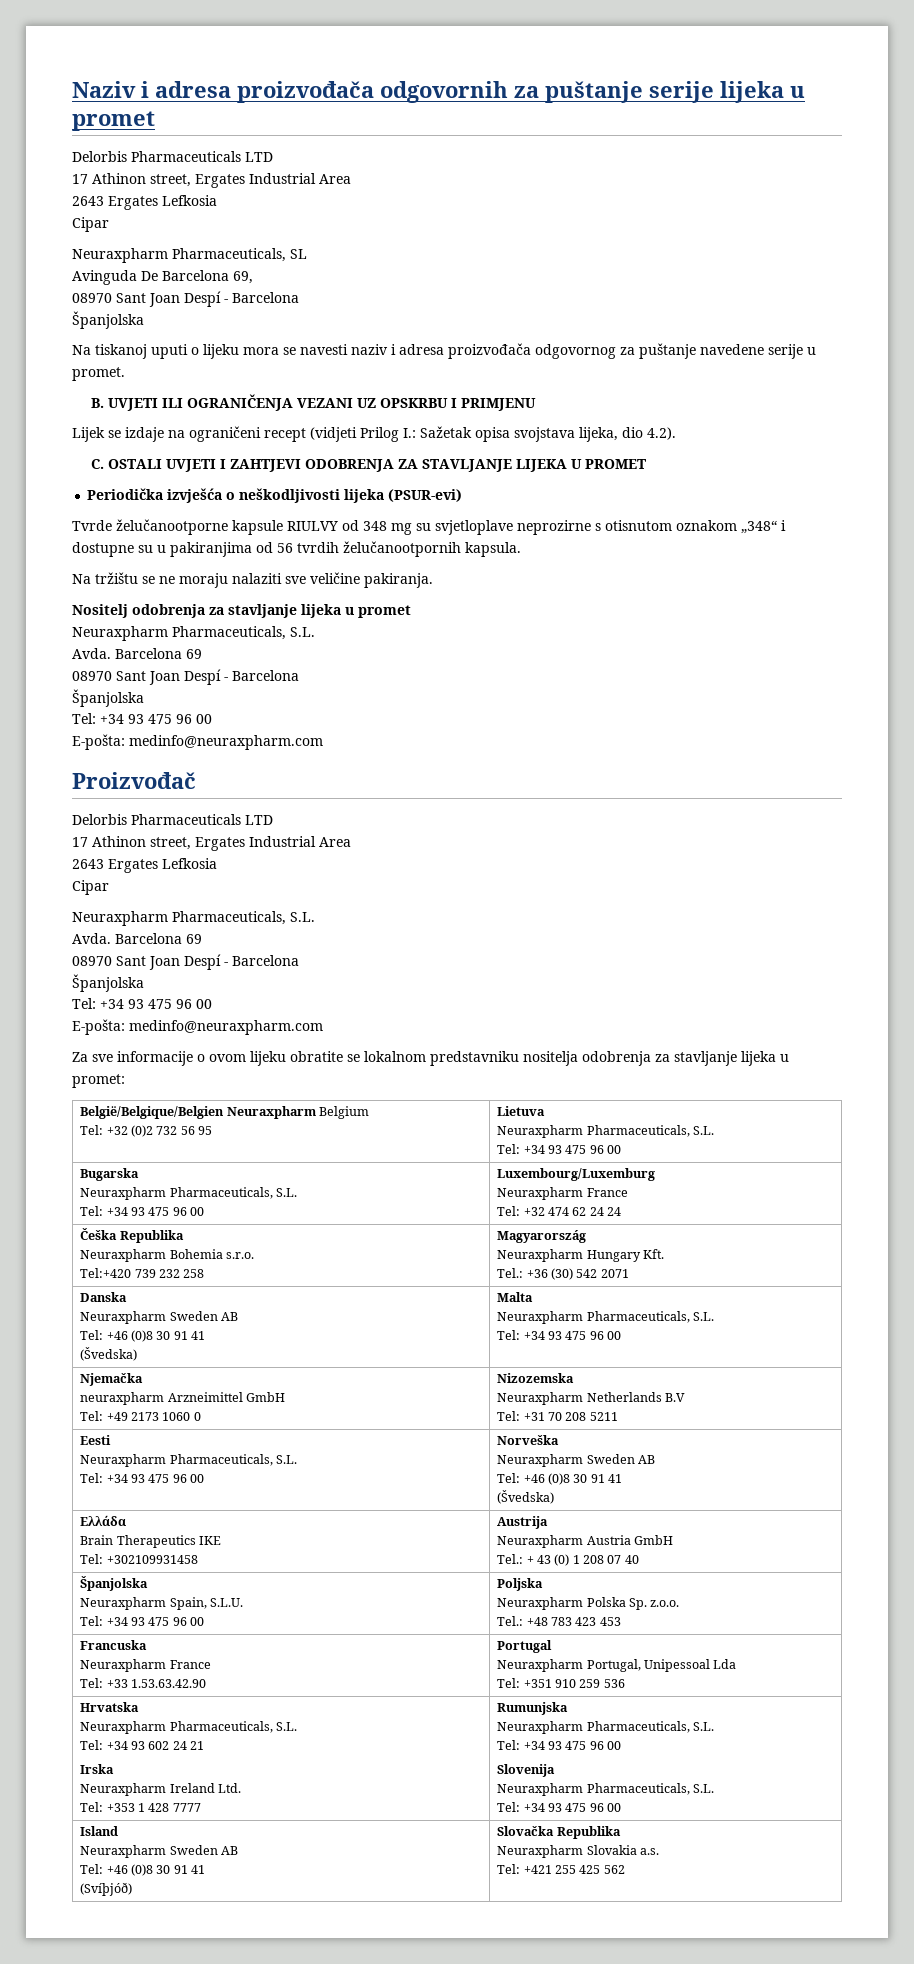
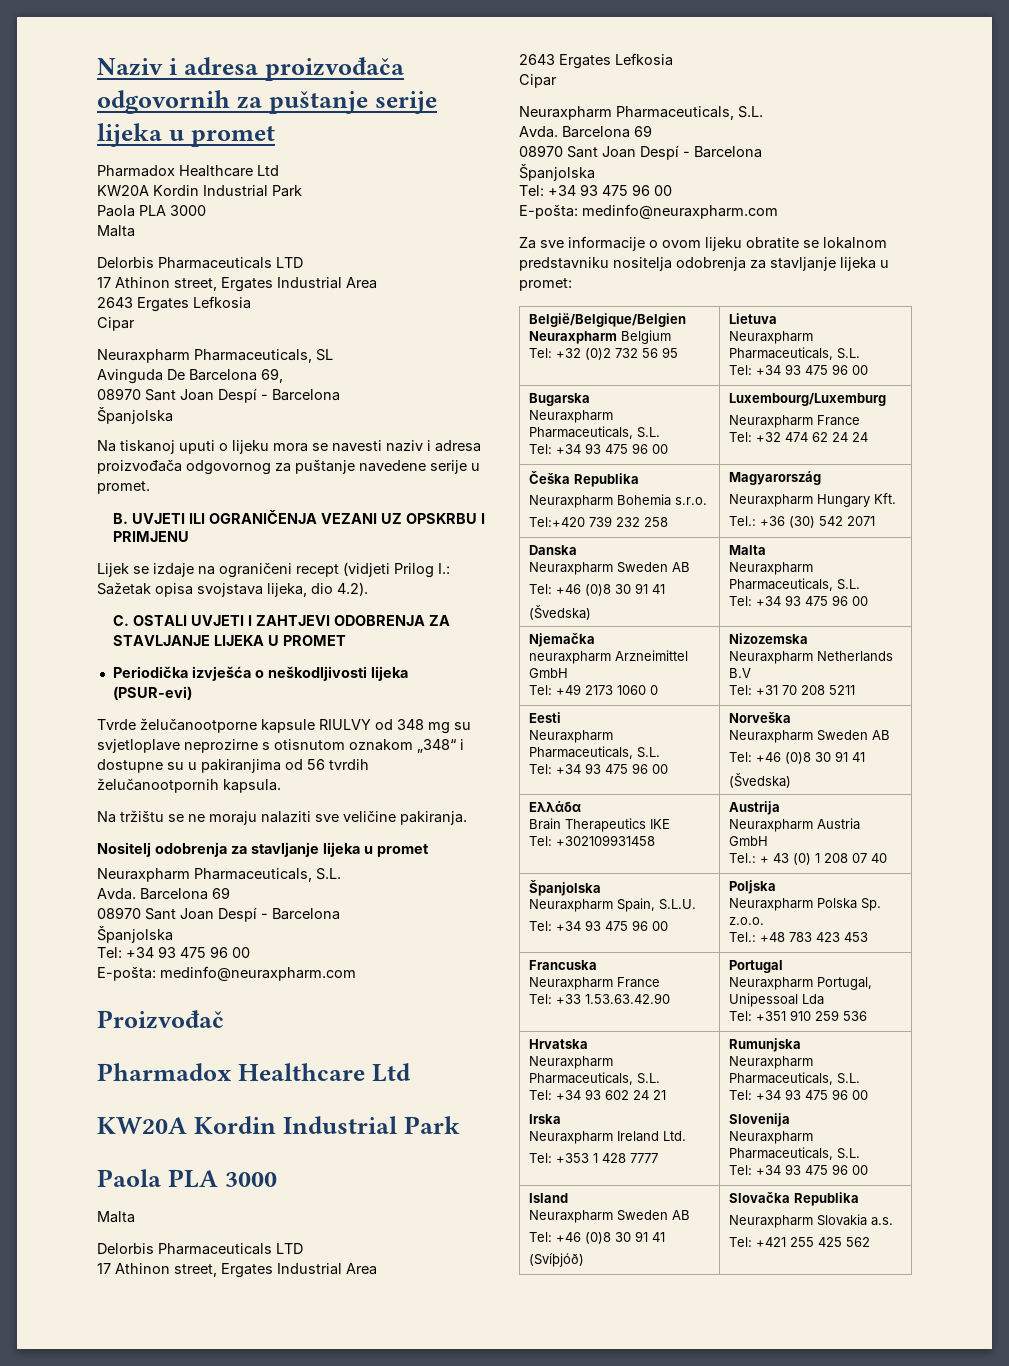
(155, 121) none -> [97,165,279,177] [97,185,302,197] [97,205,206,217] [97,225,135,237] // Pharmadox Healthcare Ltd // KW20A Kordin Industrial Park // Paola PLA 3000 // Malta
(196, 780) none -> [97,1063,411,1082] [97,1116,460,1134] [97,1169,277,1188] [97,1211,135,1223] // Pharmadox Healthcare Ltd // KW20A Kordin Industrial Park // Paola PLA 3000 // Malta

